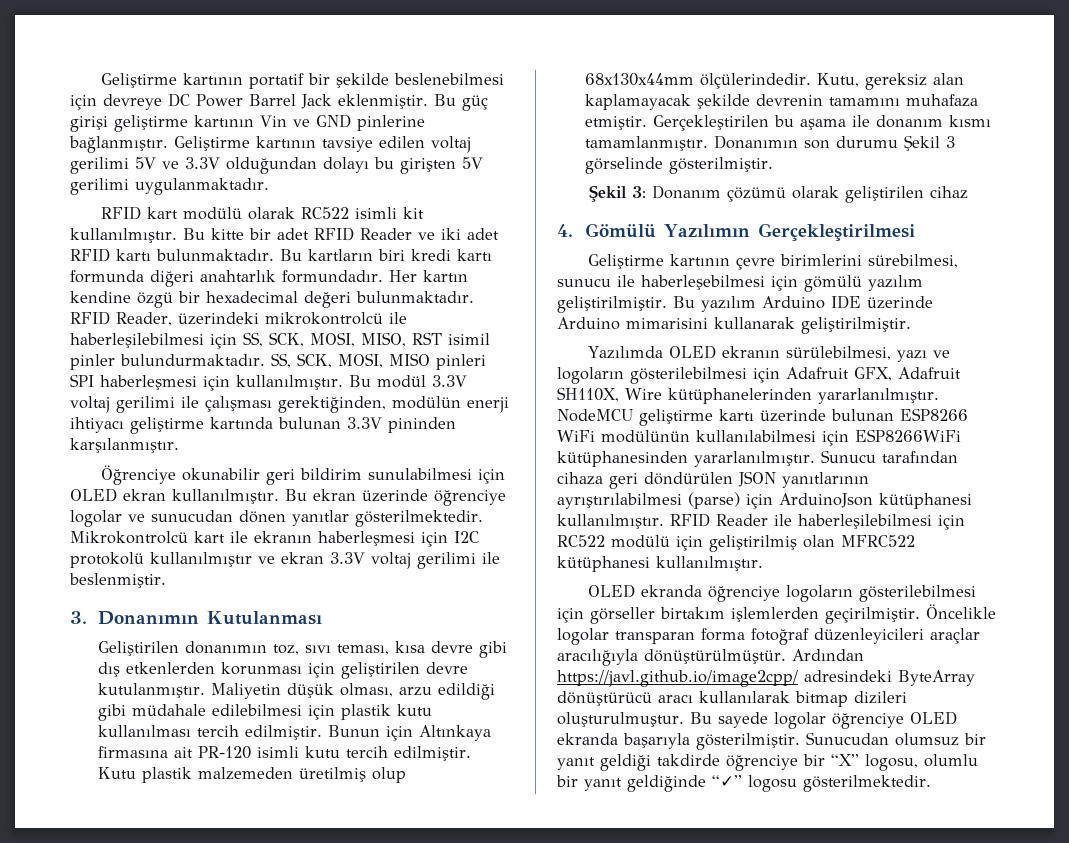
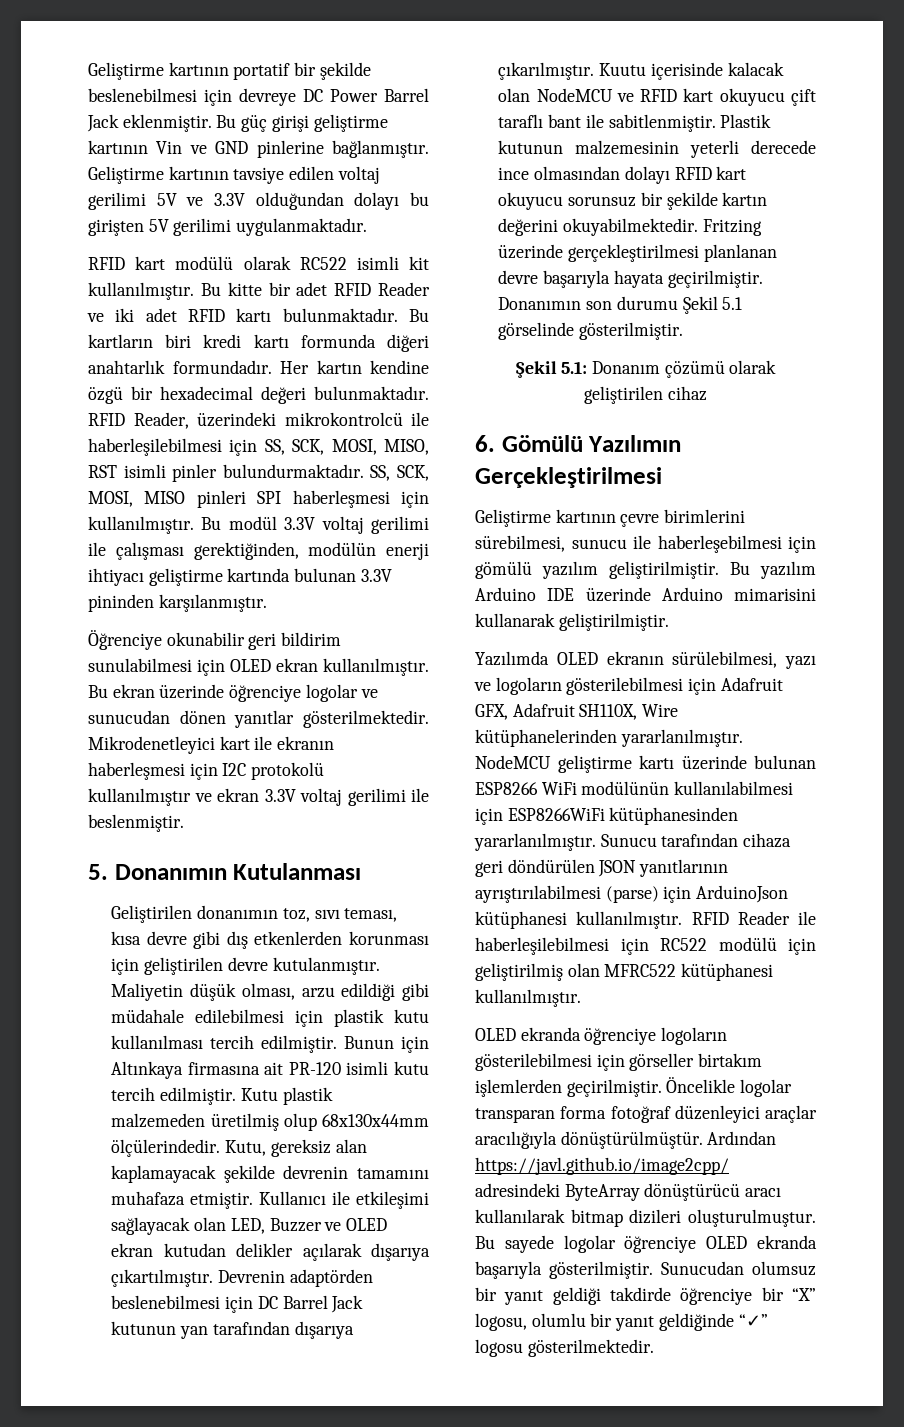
[448,333,490,345] isimil -> [123,464,166,478] isimli
[70,531,188,544] Mikrokontrolcü -> [88,736,215,754] Mikrodenetleyici
[70,611,87,624] 3. -> [88,864,108,880] 5.
[652,115,991,131] [584,136,708,151] Gerçekleştirilen bu aşama ile donanım kısmı tamamlanmıştır. -> [259,1191,430,1209] [111,1217,388,1235] [111,1243,431,1261] [111,1269,373,1287] [111,1295,364,1313] [111,1321,354,1339] [498,62,784,80] [498,88,816,106] [498,114,772,132] [498,140,816,158] [498,166,747,184] [498,192,768,210] [498,218,762,236] [498,244,777,262] [498,270,763,288] Kullanıcı ile etkileşimi sağlayacak olan LED, Buzzer ve OLED ekran kutudan delikler açılarak dışarıya çıkartılmıştır. Devrenin adaptörden beslenebilmesi için DC Barrel Jack kutunun yan tarafından dışarıya çıkarılmıştır. Kuutu içerisinde kalacak olan NodeMCU ve RFID kart okuyucu çift taraflı bant ile sabitlenmiştir. Plastik kutunun malzemesinin yeterli derecede ince olmasından dolayı RFID kart okuyucu sorunsuz bir şekilde kartın değerini okuyabilmektedir. Fritzing üzerinde gerçekleştirilmesi planlanan devre başarıyla hayata geçirilmiştir.
[945,136,955,148] 3 -> [722,297,743,310] 5.1
[631,186,646,198] 3: -> [561,361,588,374] 5.1:
[557,224,573,237] 4. -> [475,435,495,452] 6.
[814,628,924,644] düzenleyicileri -> [674,1105,760,1123] düzenleyici

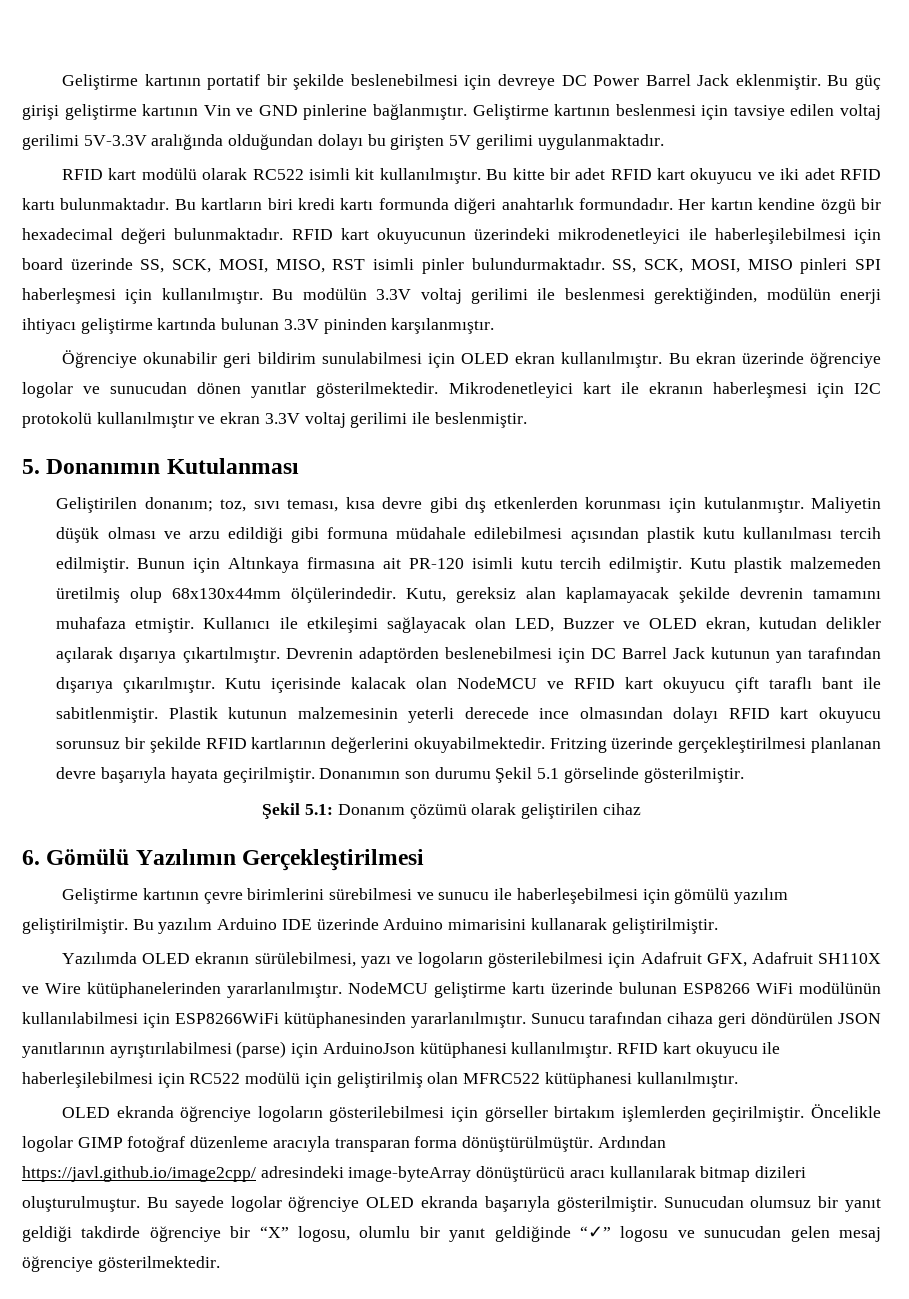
(229, 173) none -> [615,104,729,120] beslenmesi için
[156,193,245,206] 5V ve 3.3V -> [83,134,224,150] 5V-3.3V aralığında
[378,282,430,296] Reader -> [657,168,753,184] kart okuyucu
[133,412,429,429] [88,438,258,456] Reader, üzerindeki mikrokontrolcü ile haberleşilebilmesi için -> [340,228,882,244] [22,258,133,270] kart okuyucunun üzerindeki mikrodenetleyici ile haberleşilebilmesi için board üzerinde
[228,516,429,534] [88,542,184,560] modül 3.3V voltaj gerilimi ile çalışması -> [302,288,645,304] modülün 3.3V voltaj gerilimi ile beslenmesi
[197,905,279,919] donanımın -> [144,497,213,512] donanım;
[144,957,268,975] geliştirilen devre -> (696, 505) none
[241,983,295,1000] olması, -> [107,527,181,539] olması ve
(429, 992) none -> [327,527,389,539] formuna
[295,1010,324,1027] için -> [570,527,639,543] açısından
[111,1243,154,1257] ekran -> [705,617,750,632] ekran,
[599,63,647,76] Kuutu -> [225,678,262,689] Kutu
[722,192,768,206] [498,218,559,236] kartın değerini -> [205,737,410,753] RFID kartlarının değerlerini
[475,535,565,552] sürebilmesi, -> [328,888,434,900] sürebilmesi ve
[579,704,638,720] SH110X, -> [817,953,881,964] [22,986,39,994] SH110X ve
[737,911,790,925] Reader -> [662,1042,758,1058] kart okuyucu
[475,1105,817,1123] [475,1131,557,1149] transparan forma fotoğraf düzenleyici araçlar aracılığıyla -> [77,1136,458,1152] GIMP fotoğraf düzenleme aracıyla transparan forma
[564,1184,640,1201] ByteArray -> [348,1166,472,1182] image-byteArray
(523, 1348) none -> [677,1226,881,1242] [22,1256,93,1272] ve sunucudan gelen mesaj öğrenciye

